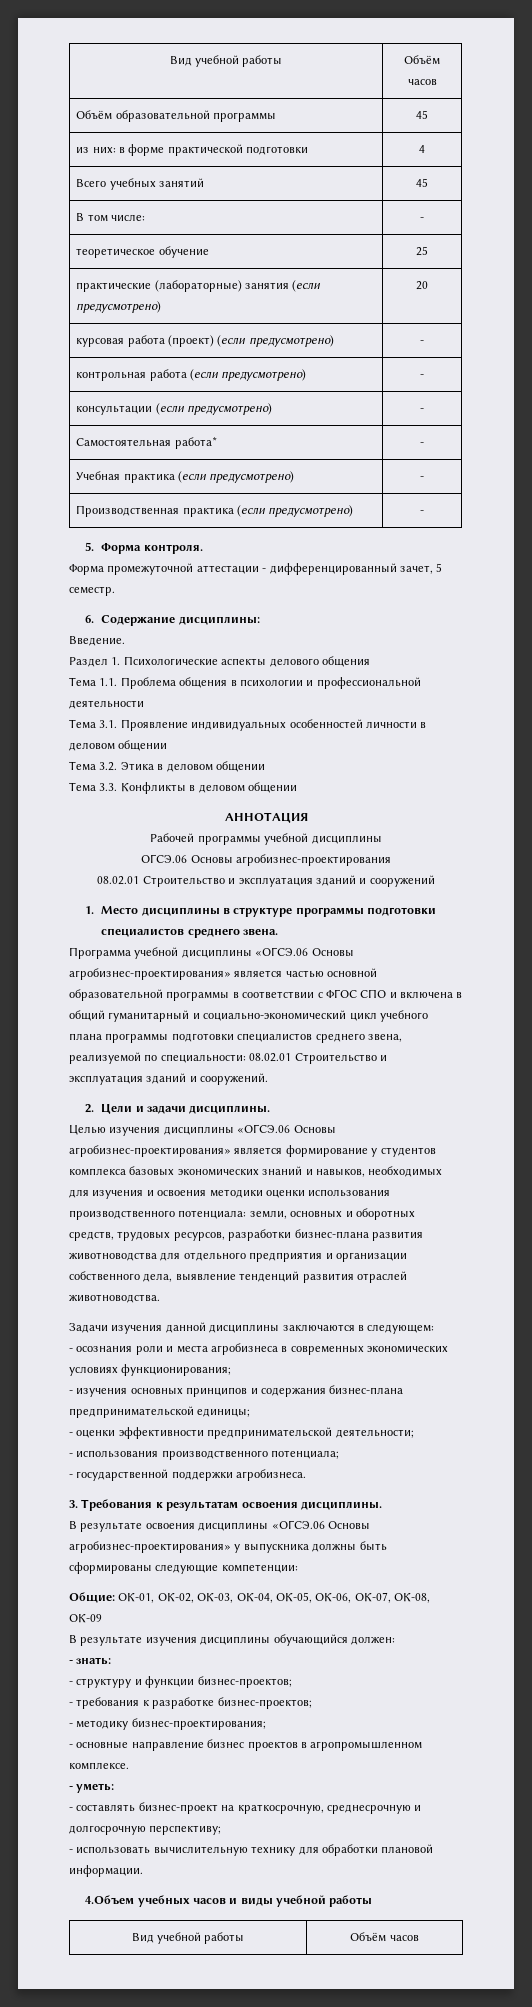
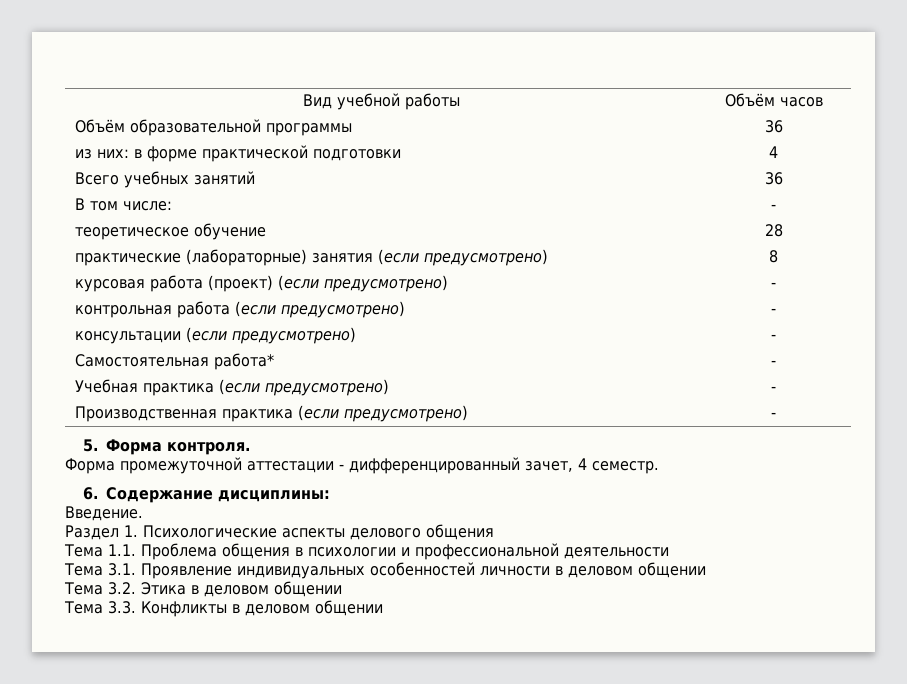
[416,110,428,119] 45 -> [764,120,783,133] 36
[416,178,428,187] 45 -> [764,172,783,185] 36
[416,246,428,256] 25 -> [764,224,783,237] 28
[416,281,428,290] 20 -> [769,250,778,263] 8
[436,563,443,572] 5 -> [578,458,587,470] 4
[224,812,308,823] [150,833,382,845] [141,854,391,866] [97,875,435,887] [85,906,437,917] [101,928,279,938] [69,947,354,959] [69,968,378,980] [69,989,463,1001] [69,1010,428,1022] [69,1033,402,1043] [69,1052,387,1064] [69,1073,269,1085] [85,1104,271,1114] [69,1124,336,1136] [69,1145,436,1157] [69,1166,443,1177] [69,1189,391,1199] [69,1208,415,1220] [69,1229,423,1241] [69,1252,407,1262] [69,1271,407,1283] [69,1294,160,1303] [69,1322,435,1334] [69,1343,448,1355] [69,1364,232,1376] [69,1385,404,1397] [69,1406,251,1418] [69,1427,414,1439] [69,1450,340,1460] [69,1469,307,1481] [69,1499,382,1511] [69,1520,370,1532] [69,1541,387,1553] [69,1562,298,1574] [69,1592,430,1603] [69,1614,102,1623] [69,1634,395,1646] [69,1657,112,1665] [69,1676,292,1688] [69,1697,312,1709] [69,1718,266,1730] [69,1739,423,1751] [69,1762,129,1770] [69,1783,115,1793] [69,1802,422,1814] [69,1825,222,1835] [69,1844,434,1856] [69,1865,143,1877] [85,1895,373,1907] [131,1932,245,1944] [350,1932,419,1942] // АННОТАЦИЯ // Рабочей программы учебной дисциплины // ОГСЭ.06 Основы агробизнес-проектирования // 08.02.01 Строительство и эксплуатация зданий и сооружений // 1. Место дисциплины в структуре программы подготовки специалистов среднего звена. // Программа учебной дисциплины «ОГСЭ.06 Основы агробизнес-проектирования» является частью основной образовательной программы в соответствии с ФГОС СПО и включена в общий гуманитарный и социально-экономический цикл учебного плана программы подготовки специалистов среднего звена, реализуемой по специальности: 08.02.01 Строительство и эксплуатация зданий и сооружений. // 2. Цели и задачи дисциплины. // Целью изучения дисциплины «ОГСЭ.06 Основы агробизнес-проектирования» является формирование у студентов комплекса базовых экономических знаний и навыков, необходимых для изучения и освоения методики оценки использования производственного потенциала: земли, основных и оборотных средств, трудовых ресурсов, разработки бизнес-плана развития животноводства для отдельного предприятия и организации собственного дела, выявление тенденций развития отраслей животноводства. // Задачи изучения данной дисциплины заключаются в следующем: // - осознания роли и места агробизнеса в современных экономических условиях функционирования; // - изучения основных принципов и содержания бизнес-плана предпринимательской единицы; // - оценки эффективности предпринимательской деятельности; // - использования производственного потенциала; // - государственной поддержки агробизнеса. // 3. Требования к результатам освоения дисциплины. // В результате освоения дисциплины «ОГСЭ.06 Основы агробизнес-проектирования» у выпускника должны быть сформированы следующие компетенции: // Общие: ОК-01, ОК-02, ОК-03, ОК-04, ОК-05, ОК-06, ОК-07, ОК-08, ОК-09 // В результате изучения дисциплины обучающийся должен: // - знать: // - структуру и функции бизнес-проектов; // - требования к разработке бизнес-проектов; // - методику бизнес-проектирования; // - основные направление бизнес проектов в агропромышленном комплексе. // - уметь: // - составлять бизнес-проект на краткосрочную, среднесрочную и долгосрочную перспективу; // - использовать вычислительную технику для обработки плановой информации. // 4.Объем учебных часов и виды учебной работы // Вид учебной работы | Объём часов -> (383, 608) none

